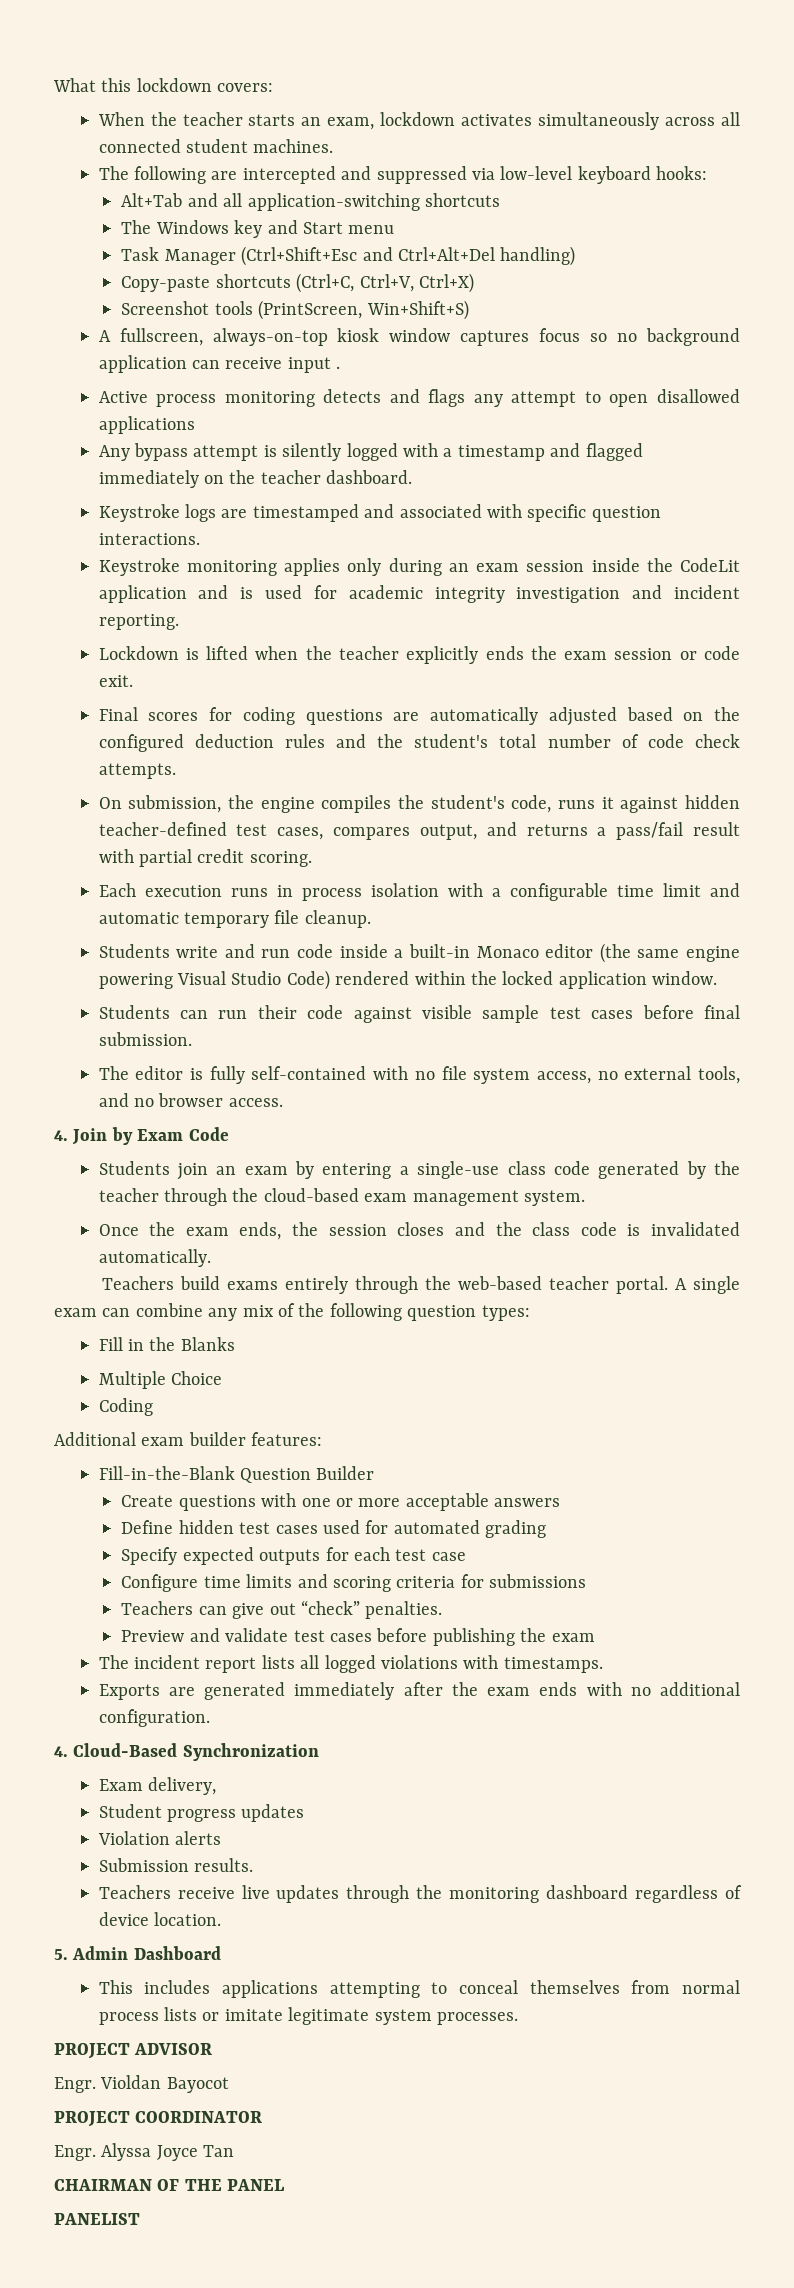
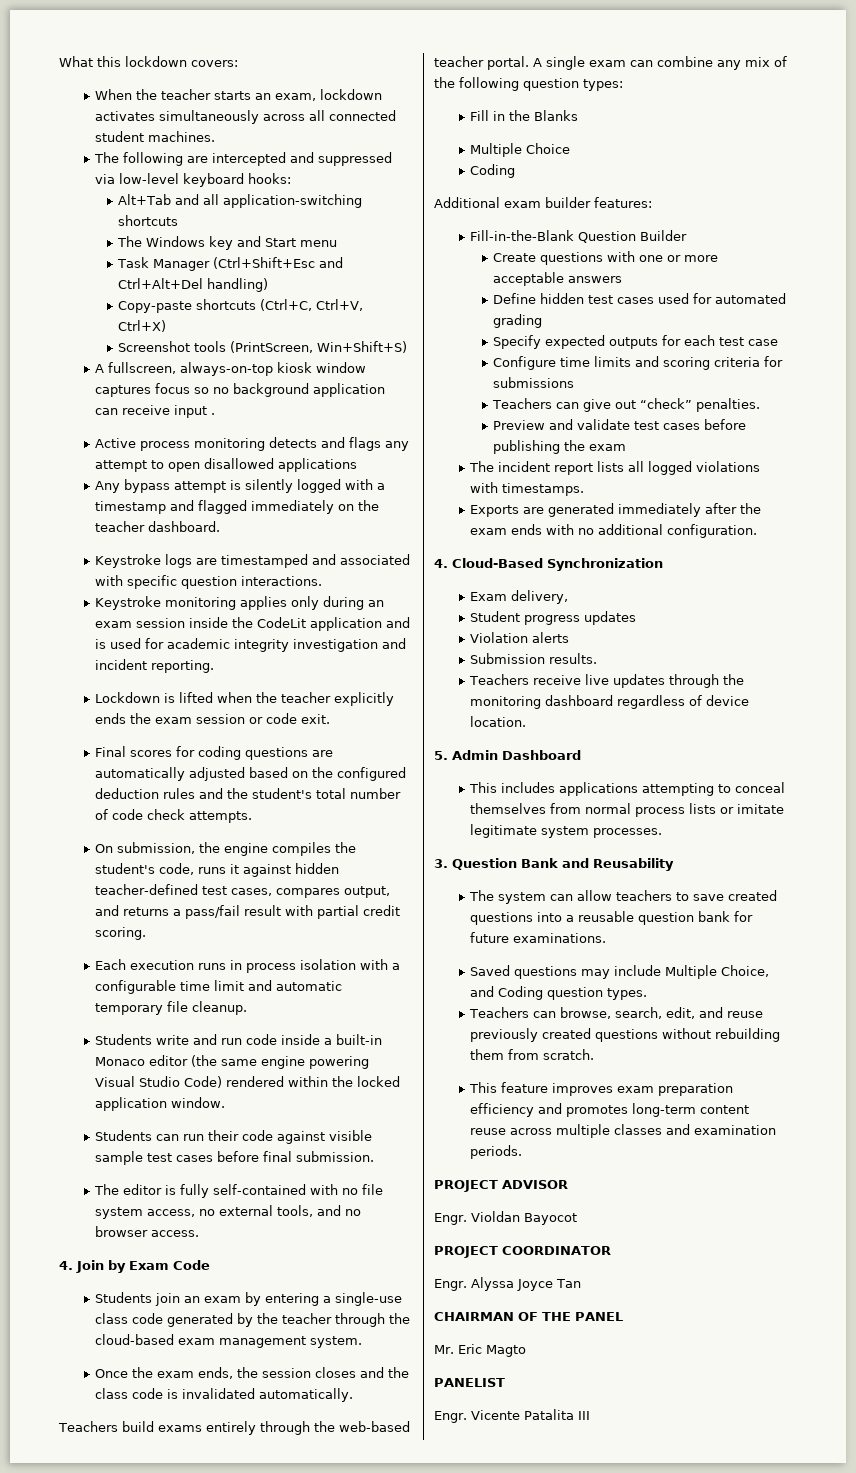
(519, 2018) none -> [434,858,674,871] [469,890,778,904] [470,911,754,925] [470,932,607,943] [470,965,770,979] [470,986,648,1000] [469,1007,764,1019] [470,1028,781,1042] [470,1049,595,1060] [469,1082,734,1096] [470,1103,750,1117] [470,1124,777,1138] [470,1145,523,1159] // 3. Question Bank and Reusability // The system can allow teachers to save created questions into a reusable question bank for future examinations. // Saved questions may include Multiple Choice, and Coding question types. // Teachers can browse, search, edit, and reuse previously created questions without rebuilding them from scratch. // This feature improves exam preparation efficiency and promotes long-term content reuse across multiple classes and examination periods.
[54,2213,140,2225] PANELIST -> [434,1344,526,1357] [434,1378,505,1387] [434,1409,590,1423] Mr. Eric Magto // PANELIST // Engr. Vicente Patalita III

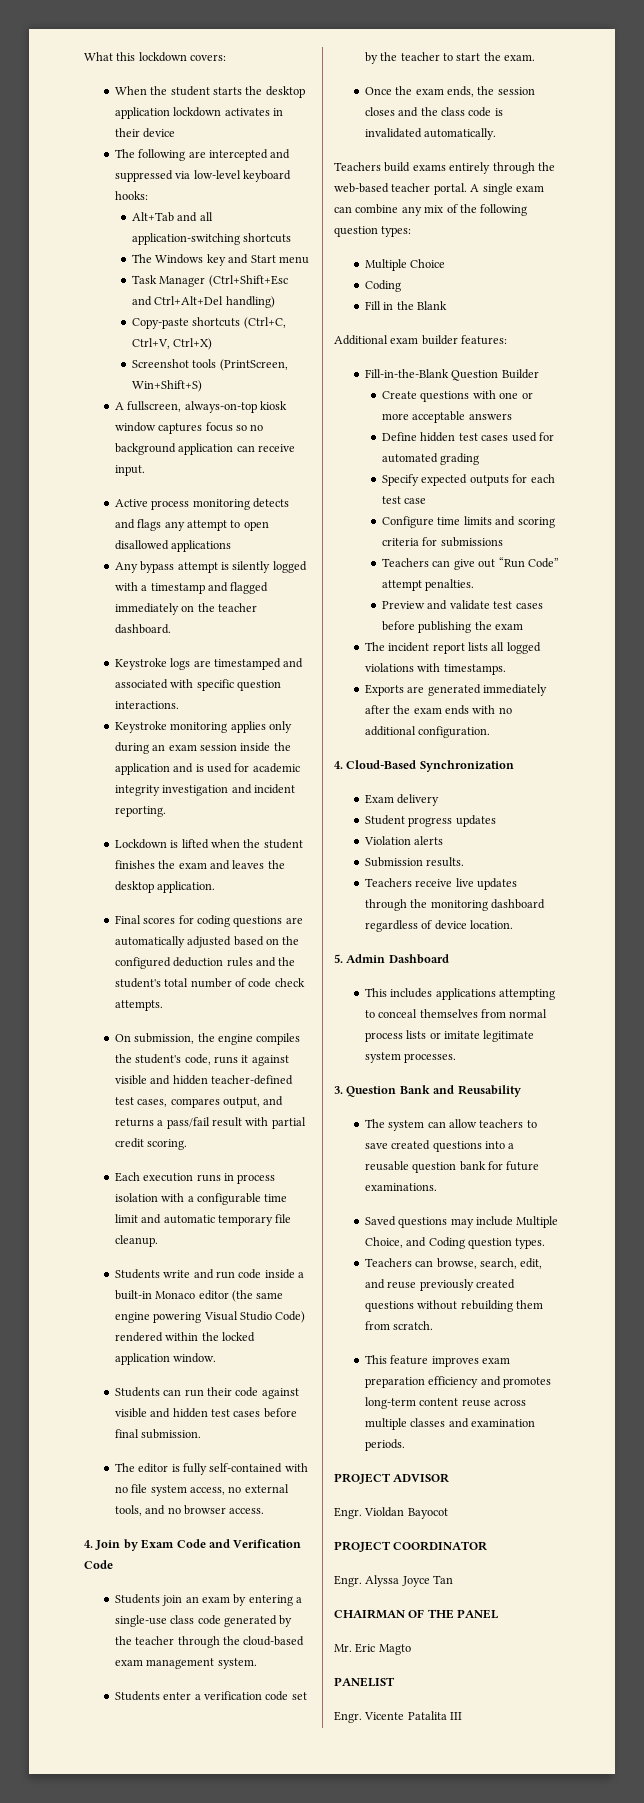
[161,89,383,101] [95,110,397,124] [95,131,216,142] teacher starts an exam, lockdown activates simultaneously across all connected student machines. -> [170,86,305,98] [114,107,284,119] [114,128,176,138] student starts the desktop application lockdown activates in their device
[174,405,216,418] input . -> [114,465,145,476] input.
[257,617,307,628] CodeLit -> (291, 746) none
[281,692,395,706] [95,713,331,724] teacher explicitly ends the exam session or code exit. -> [263,839,303,849] [114,860,285,870] [114,881,216,893] student finishes the exam and leaves the desktop application.
(292, 870) none -> [114,1075,171,1085] visible and
[95,1151,144,1165] sample -> [150,1408,208,1418] and hidden
(210, 1265) none -> [208,1539,302,1548] [84,1560,113,1569] and Verification Code
(363, 1342) none -> [114,1691,307,1701] [364,52,536,64] // Students enter a verification code set by the teacher to start the exam.
[470,110,579,121] // Fill in the Blanks -> (412, 231) none
(516, 171) none -> [364,301,448,310] // Fill in the Blank
[640,398,693,409] “check” -> [498,557,559,568] [382,580,423,591] “Run Code” attempt
[511,590,569,604] delivery, -> [397,794,440,806] delivery

